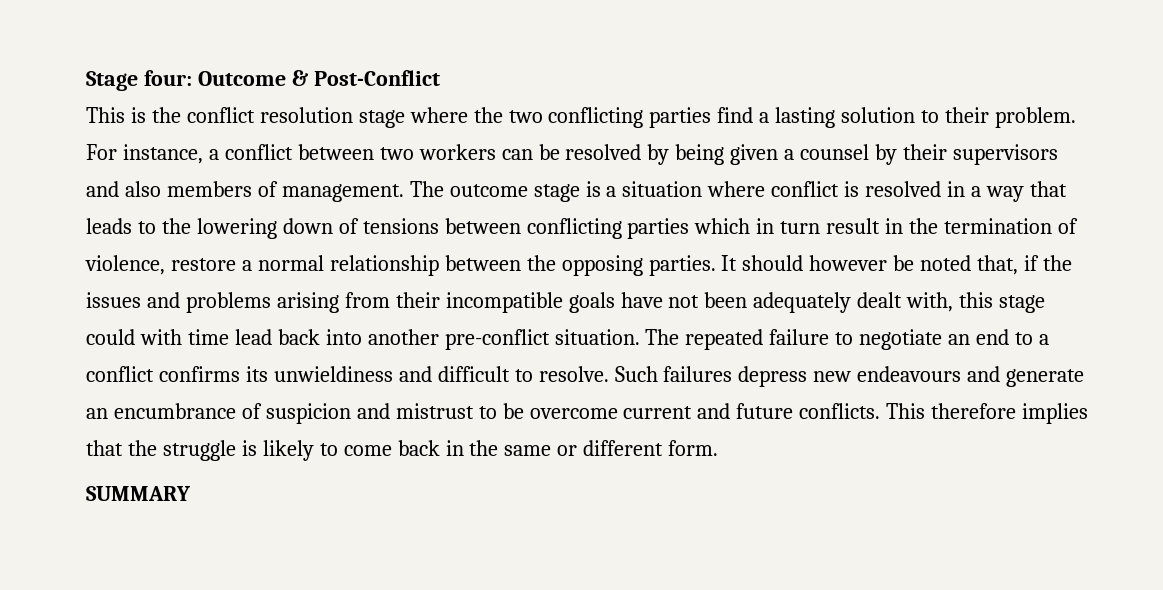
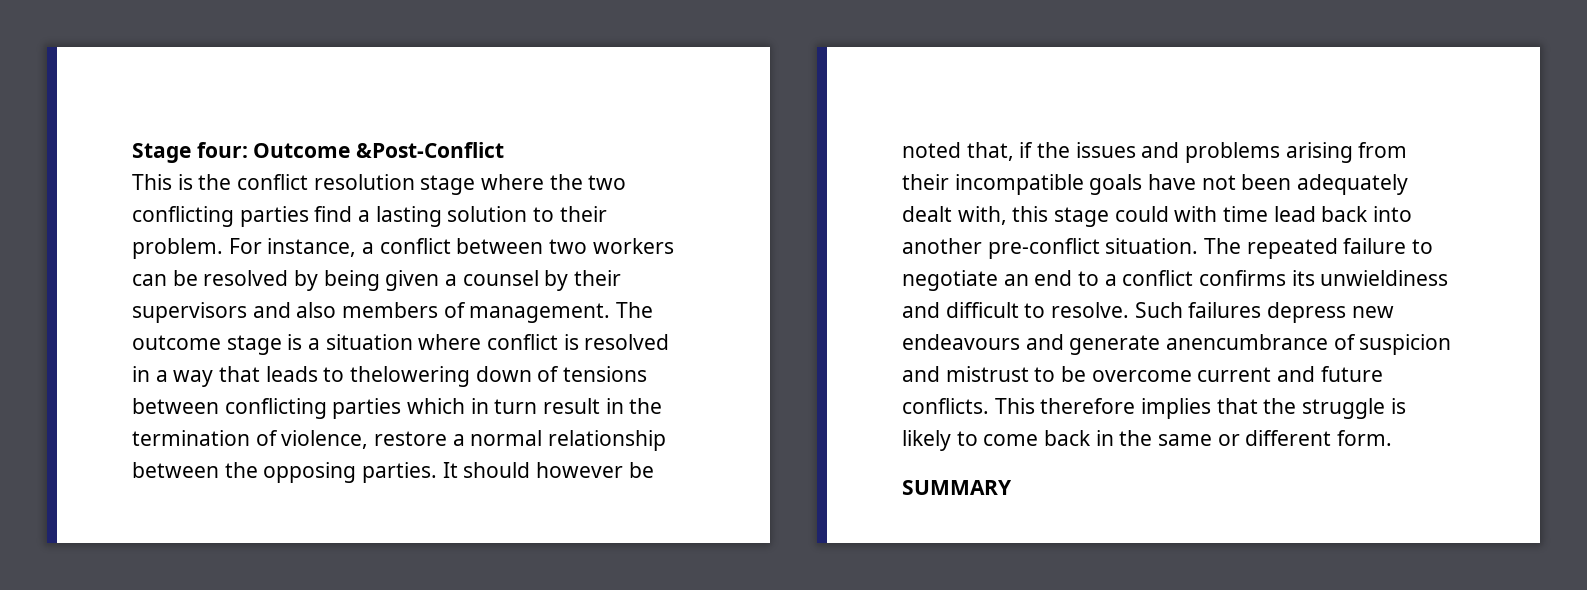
[291,70,440,86] & Post-Conflict -> [356,142,505,158] &Post-Conflict
[161,218,277,239] the lowering -> [350,366,471,387] thelowering
[86,403,236,419] an encumbrance -> [1166,334,1329,350] anencumbrance

